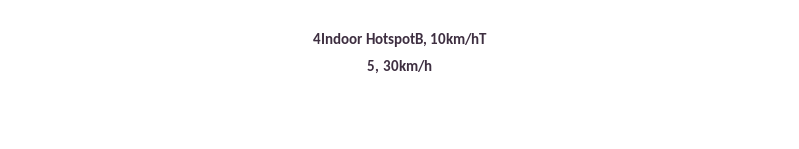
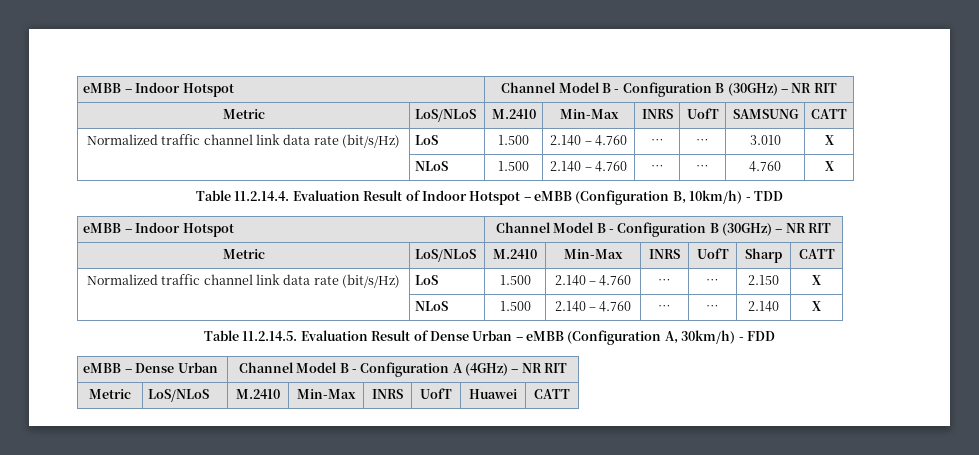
[312,33,488,47] [367,60,432,74] 4Indoor HotspotB, 10km/hT // 5, 30km/h -> [83,82,234,97] [501,82,837,97] [222,109,265,119] [415,109,477,122] [491,109,536,119] [559,109,619,119] [641,109,673,119] [686,108,719,119] [732,109,799,119] [811,109,847,119] [86,134,401,148] [415,135,439,145] [498,135,529,145] [550,135,627,146] [650,139,664,145] [696,139,709,145] [749,135,781,145] [824,135,834,145] [415,161,449,171] [498,161,529,171] [550,161,627,172] [650,165,664,171] [696,165,709,171] [749,161,781,172] [824,161,834,171] [196,190,783,205] [83,222,234,237] [495,222,832,237] [222,249,265,259] [415,249,477,262] [493,249,537,259] [564,249,623,259] [649,249,680,259] [696,248,729,259] [745,248,782,263] [798,249,835,259] [86,274,401,288] [415,275,439,285] [499,275,531,285] [554,275,632,286] [658,279,671,285] [706,279,719,285] [748,275,779,285] [812,275,821,285] [415,301,449,311] [499,301,531,311] [554,301,632,312] [658,305,671,311] [706,305,719,311] [748,301,779,312] [812,301,821,311] [204,330,775,345] [83,362,218,373] [238,362,568,377] [89,389,131,399] [148,389,210,402] [236,389,280,399] [297,389,356,399] [372,389,403,399] [420,388,452,399] [469,389,517,399] [534,389,570,399] eMBB – Indoor Hotspot | Channel Model B - Configuration B (30GHz) – NR RIT // Metric | LoS/NLoS | M.2410 | Min-Max | INRS | UofT | SAMSUNG | CATT // Normalized traffic channel link data rate (bit/s/Hz) | LoS | 1.500 | 2.140 – 4.760 | … | … | 3.010 | X // | NLoS | 1.500 | 2.140 – 4.760 | … | … | 4.760 | X // Table 11.2.14.4. Evaluation Result of Indoor Hotspot – eMBB (Configuration B, 10km/h) - TDD // eMBB – Indoor Hotspot | Channel Model B - Configuration B (30GHz) – NR RIT // Metric | LoS/NLoS | M.2410 | Min-Max | INRS | UofT | Sharp | CATT // Normalized traffic channel link data rate (bit/s/Hz) | LoS | 1.500 | 2.140 – 4.760 | … | … | 2.150 | X // | NLoS | 1.500 | 2.140 – 4.760 | … | … | 2.140 | X // Table 11.2.14.5. Evaluation Result of Dense Urban – eMBB (Configuration A, 30km/h) - FDD // eMBB – Dense Urban | Channel Model B - Configuration A (4GHz) – NR RIT // Metric | LoS/NLoS | M.2410 | Min-Max | INRS | UofT | Huawei | CATT

